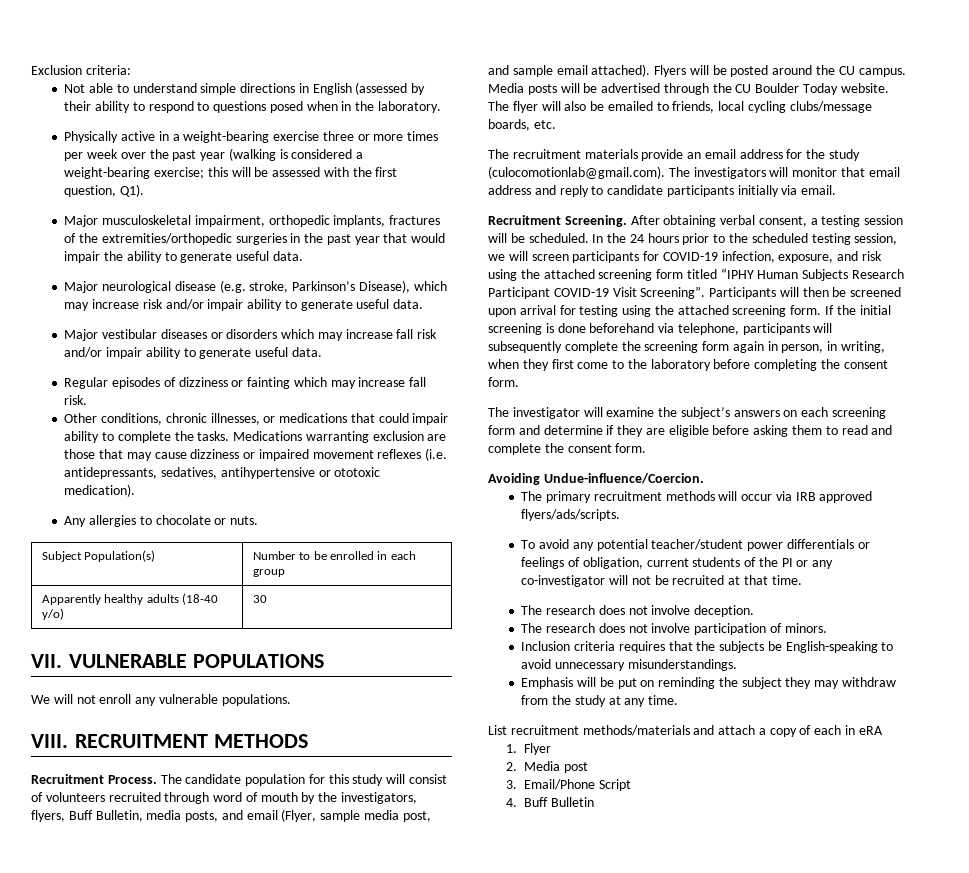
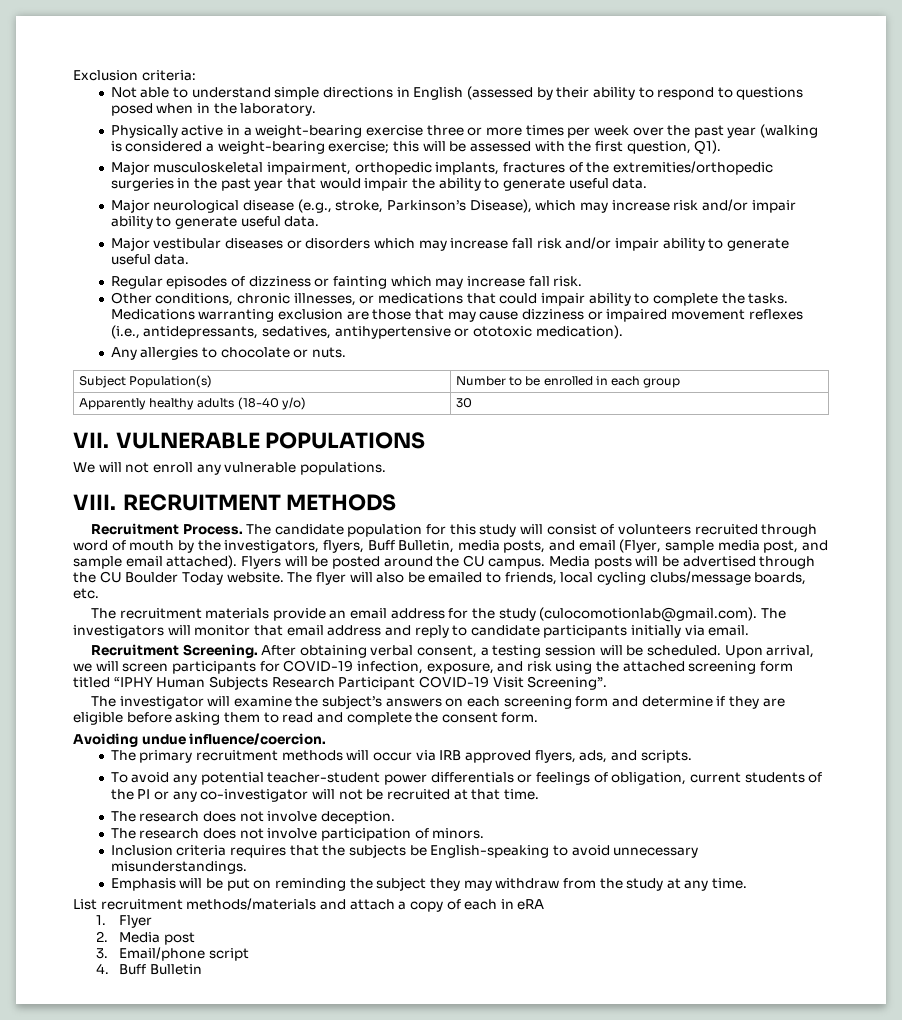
[219,280,246,293] (e.g. -> [297,199,332,213] (e.g.,
[425,448,448,461] (i.e. -> [110,325,140,339] (i.e.,
[592,233,898,245] In the 24 hours prior to the scheduled testing session, -> [724,645,815,658] Upon arrival,
[709,287,902,299] [488,305,891,317] [488,323,833,335] [488,341,886,353] [488,359,888,371] [488,377,519,387] Participants will then be screened upon arrival for testing using the attached screening form. If the initial screening is done beforehand via telephone, participants will subsequently complete the screening form again in person, in writing, when they first come to the laboratory before completing the consent form. -> (608, 683) none
[543,473,704,484] Undue-influence/Coercion. -> [141,733,327,745] undue influence/coercion.
[521,509,621,521] flyers/ads/scripts. -> [534,750,692,763] flyers, ads, and scripts.
[651,539,744,550] teacher/student -> [267,772,381,783] teacher-student
[523,779,631,791] Email/Phone Script -> [118,947,249,961] Email/phone script

